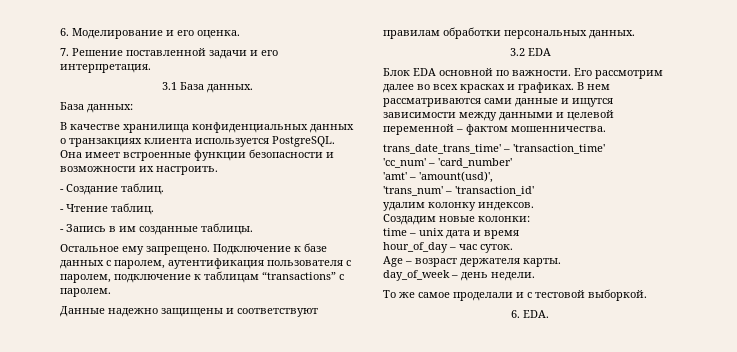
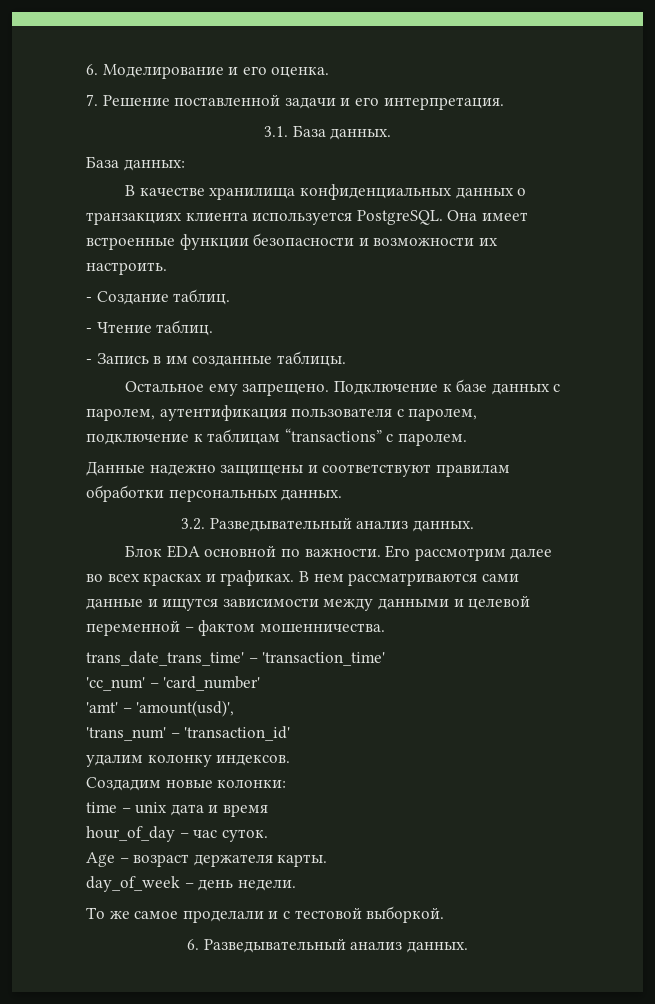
[161,82,177,90] 3.1 -> [263,126,288,137] 3.1.
[509,48,551,56] 3.2 EDA -> [181,517,474,532] 3.2. Разведывательный анализ данных.
[523,310,549,318] EDA. -> [203,938,468,953] Разведывательный анализ данных.

